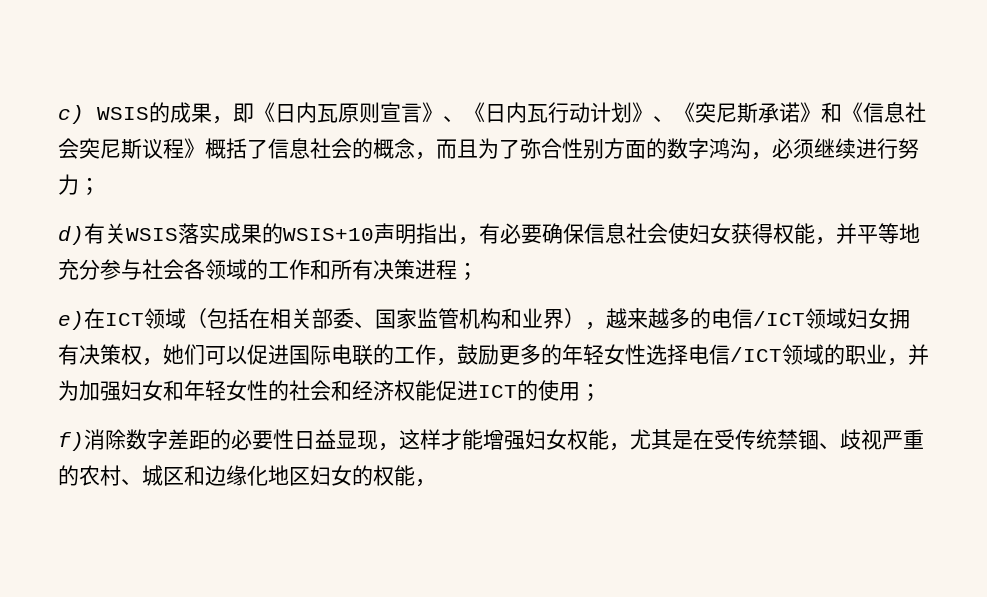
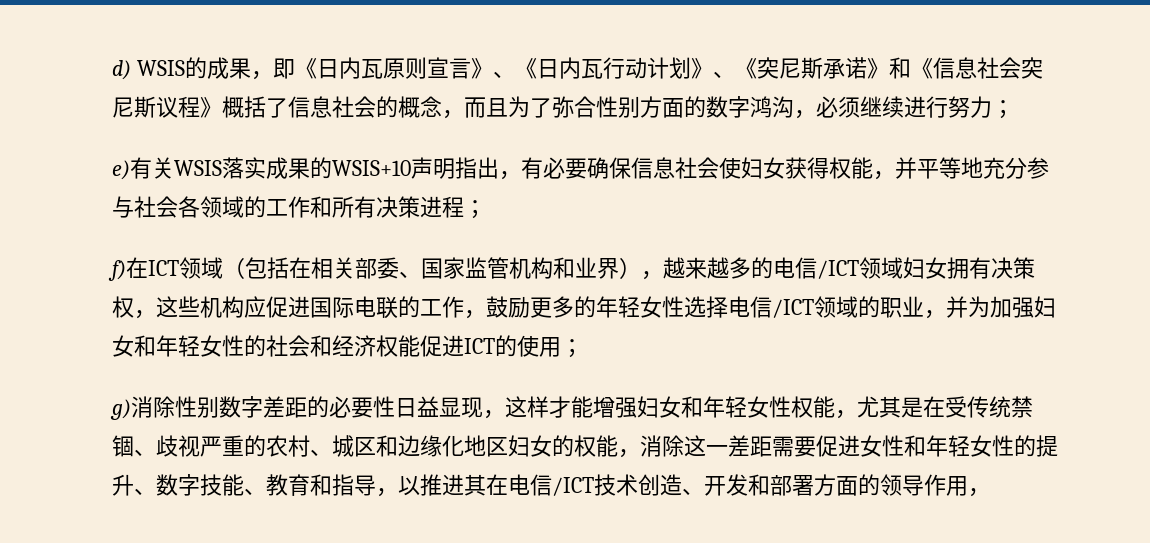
[58,105,84,124] c) -> [112,60,131,80] d)
[58,226,84,245] d) -> [112,160,130,180] e)
[58,311,84,330] e) -> [108,260,126,281] f)
[163,344,247,365] 她们可以 -> [156,296,266,318] 这些机构应
[58,429,126,451] f)消除 -> [110,396,219,420] g)消除性别
(567, 439) none -> [681,396,791,418] 和年轻女性
(436, 483) none -> [640,435,1058,457] [112,474,990,497] 消除这一差距需要促进女性和年轻女性的提升、数字技能、教育和指导，以推进其在电信/ICT技术创造、开发和部署方面的领导作用，

